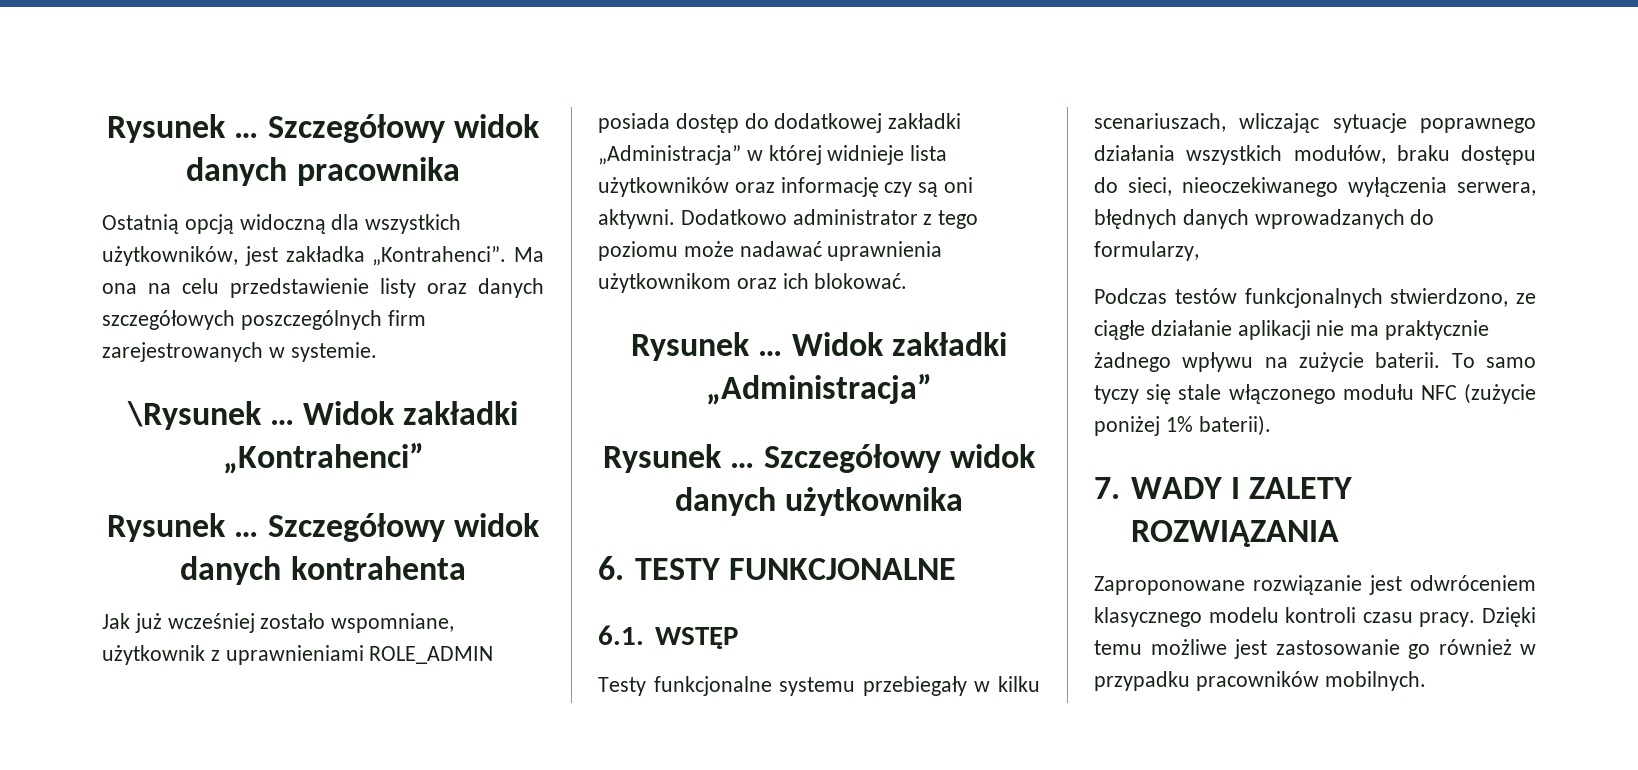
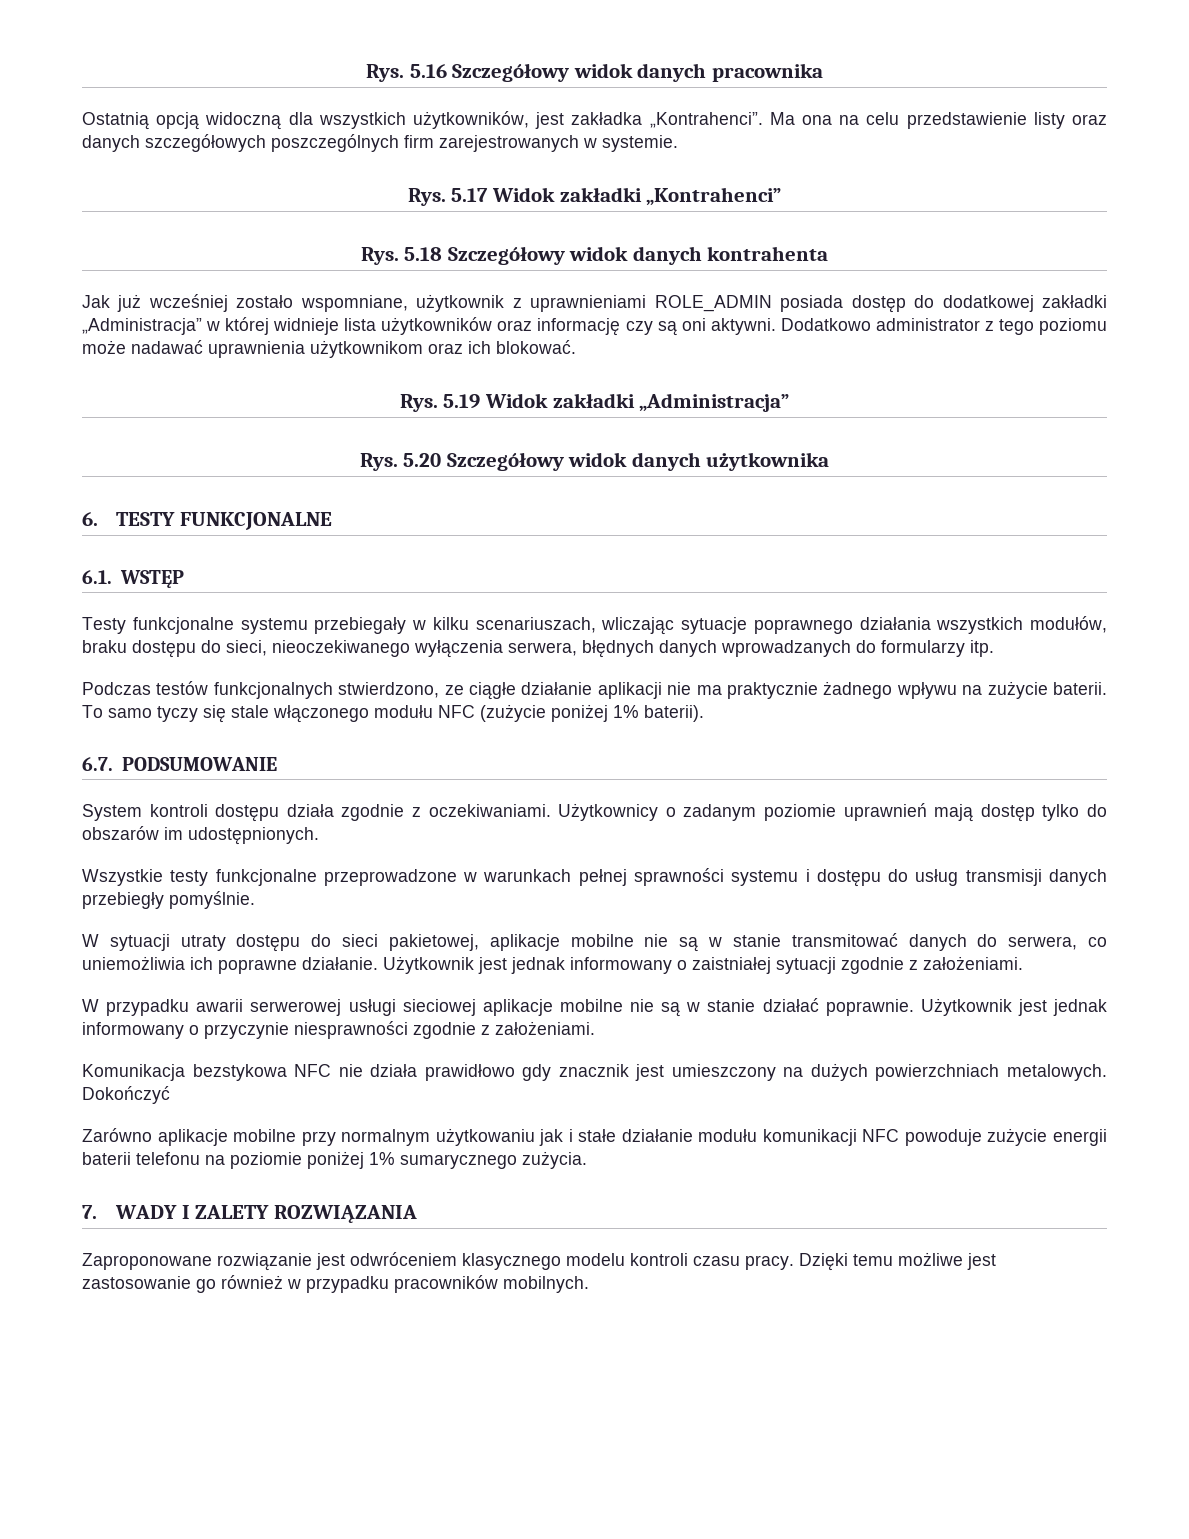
[107,114,259,143] Rysunek … -> [366,64,447,82] Rys. 5.16
[126,401,294,430] \Rysunek … -> [407,188,489,206] Rys. 5.17
[107,513,259,542] Rysunek … -> [360,247,443,265] Rys. 5.18
[631,332,783,361] Rysunek … -> [399,394,481,412] Rys. 5.19
[603,444,755,473] Rysunek … -> [359,453,442,471] Rys. 5.20
[1094,241,1199,261] formularzy, -> [881,640,994,657] formularzy itp.
(1271, 425) none -> [82,757,277,771] [82,803,1108,822] [82,826,319,845] [82,868,1108,887] [82,891,255,909] [82,933,1108,952] [82,956,1023,974] [82,998,1107,1017] [82,1021,595,1039] [82,1063,1107,1081] [82,1086,170,1104] [82,1128,1107,1146] [82,1151,587,1169] // 6.7. PODSUMOWANIE // System kontroli dostępu działa zgodnie z oczekiwaniami. Użytkownicy o zadanym poziomie uprawnień mają dostęp tylko do obszarów im udostępnionych. // Wszystkie testy funkcjonalne przeprowadzone w warunkach pełnej sprawności systemu i dostępu do usług transmisji danych przebiegły pomyślnie. // W sytuacji utraty dostępu do sieci pakietowej, aplikacje mobilne nie są w stanie transmitować danych do serwera, co uniemożliwia ich poprawne działanie. Użytkownik jest jednak informowany o zaistniałej sytuacji zgodnie z założeniami. // W przypadku awarii serwerowej usługi sieciowej aplikacje mobilne nie są w stanie działać poprawnie. Użytkownik jest jednak informowany o przyczynie niesprawności zgodnie z założeniami. // Komunikacja bezstykowa NFC nie działa prawidłowo gdy znacznik jest umieszczony na dużych powierzchniach metalowych. Dokończyć // Zarówno aplikacje mobilne przy normalnym użytkowaniu jak i stałe działanie modułu komunikacji NFC powoduje zużycie energii baterii telefonu na poziomie poniżej 1% sumarycznego zużycia.

